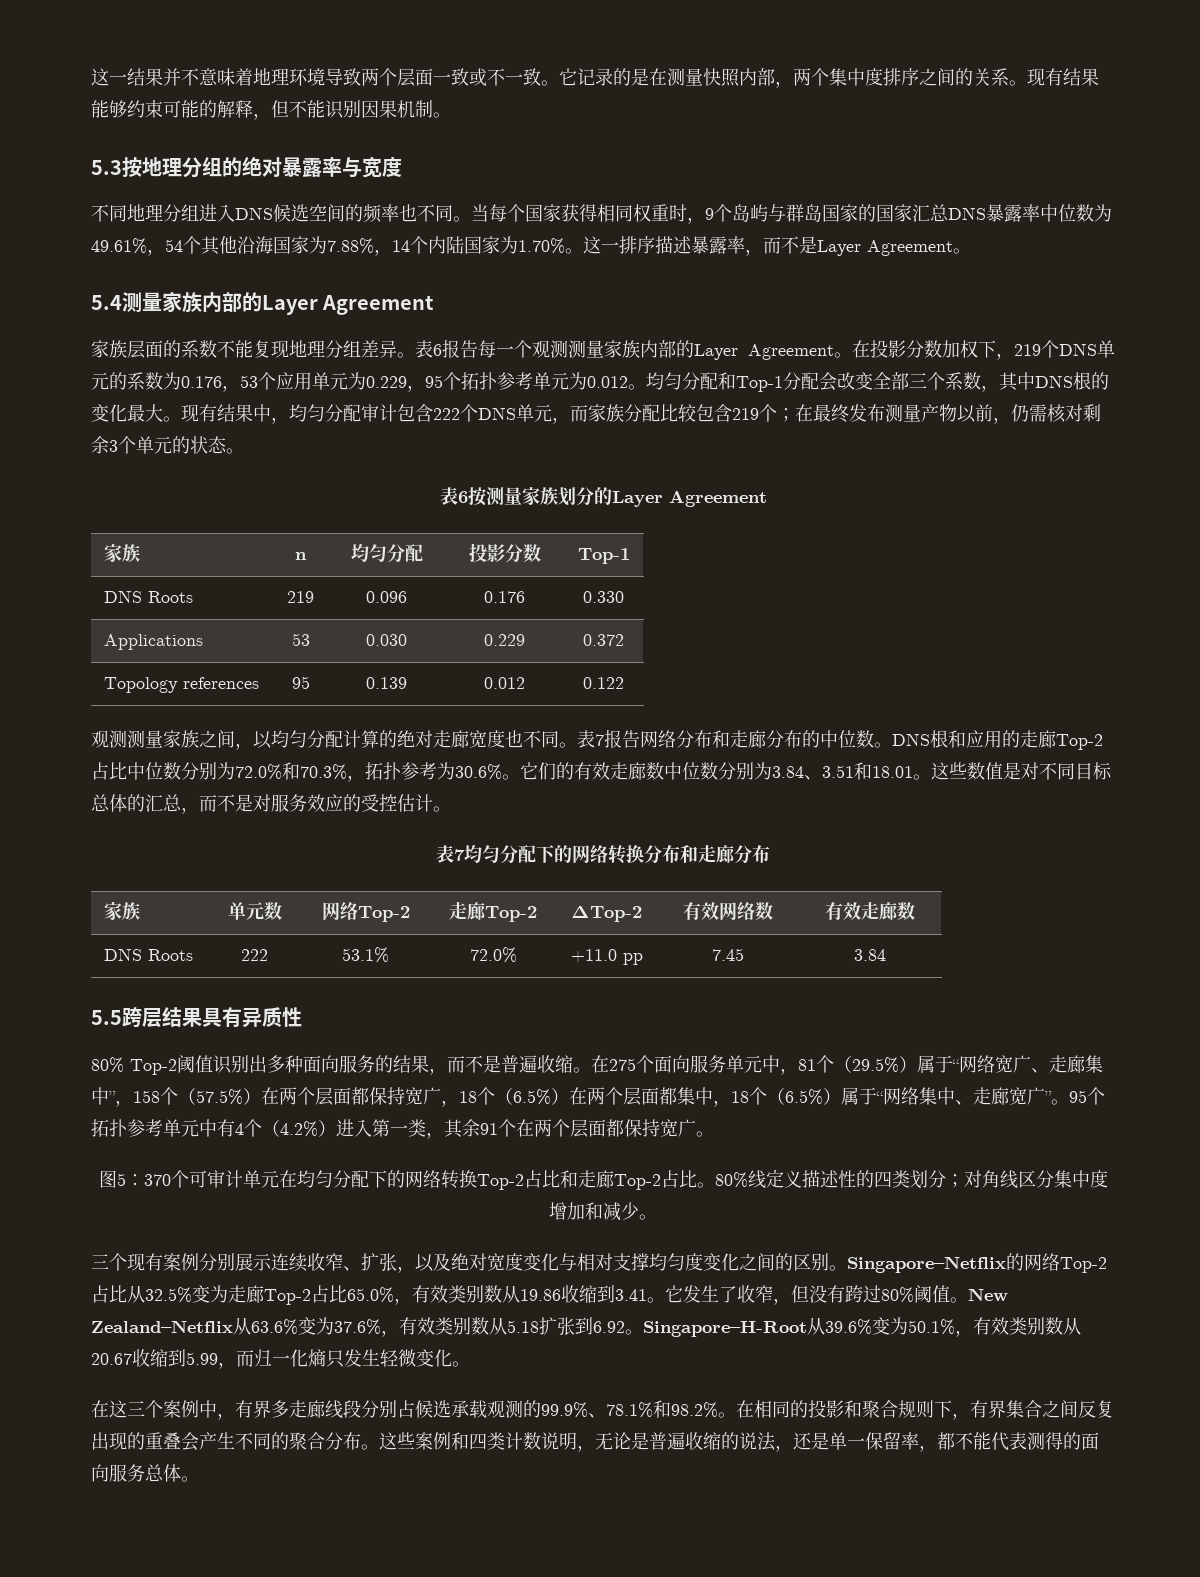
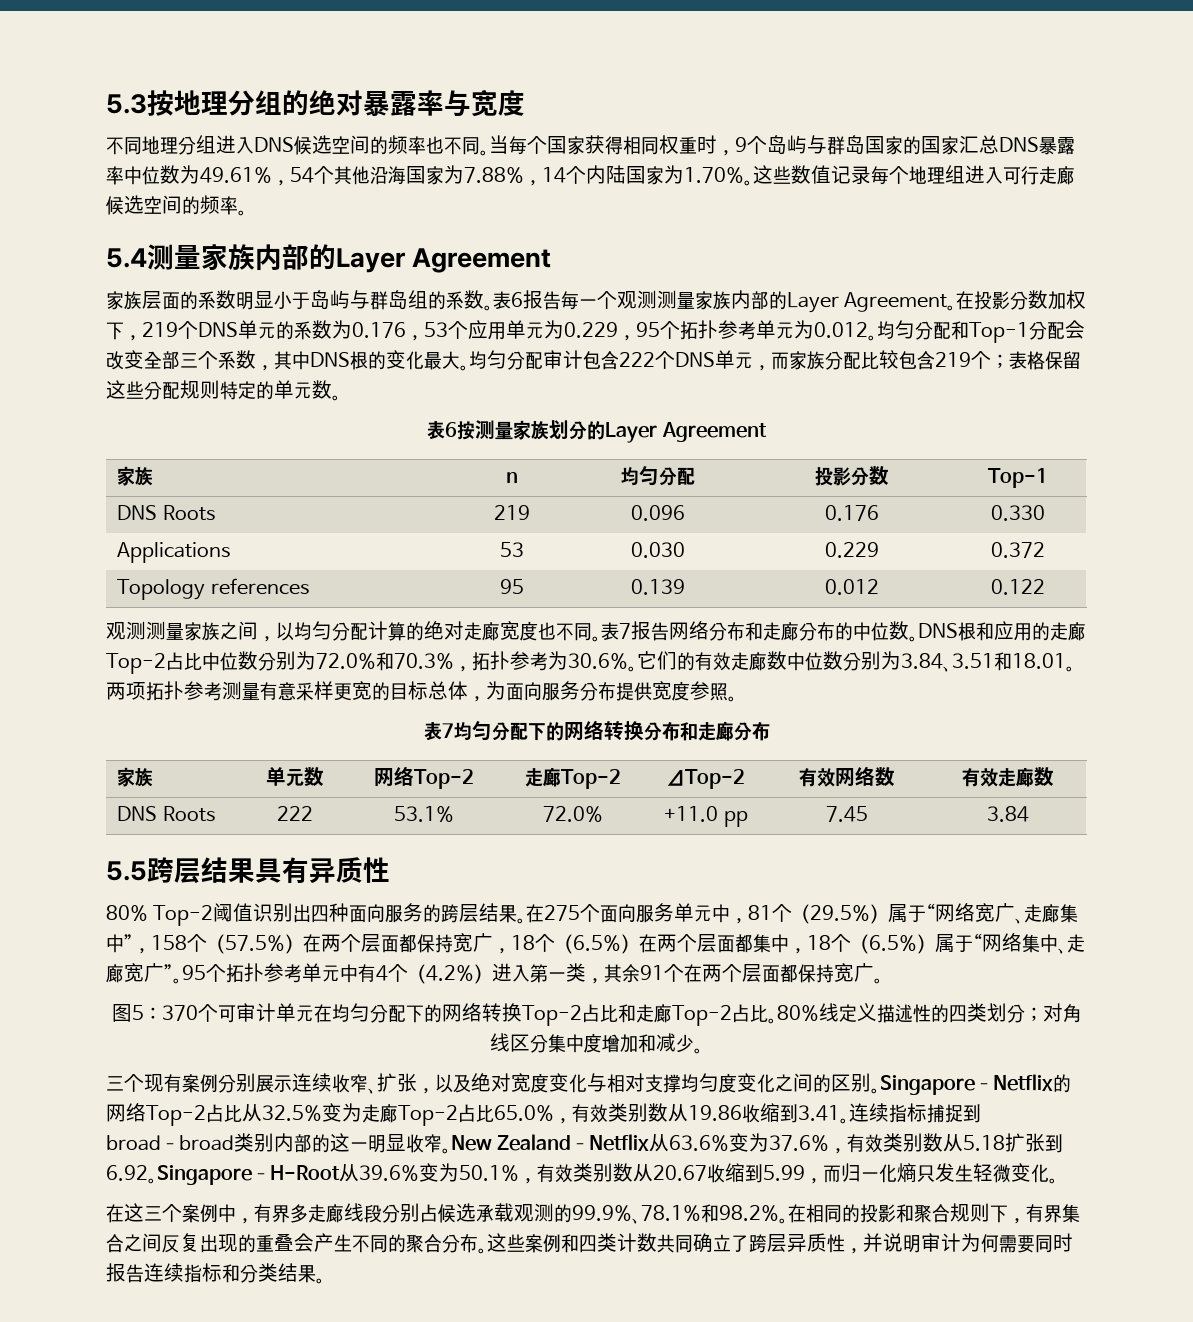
[91,68,1099,88] [91,100,451,120] 这一结果并不意味着地理环境导致两个层面一致或不一致。它记录的是在测量快照内部，两个集中度排序之间的关系。现有结果能够约束可能的解释，但不能识别因果机制。 // -> (106, 104) none
[601,236,953,256] 一排序描述暴露率，而不是Layer Agreement -> [773,165,1075,185] [105,195,238,215] 些数值记录每个地理组进入可行走廊候选空间的频率
[217,340,397,358] 不能复现地理分组差异 -> [236,290,484,310] 明显小于岛屿与群岛组的系数
[181,404,289,424] 现有结果中， -> (469, 368) none
[795,404,1101,424] [91,436,227,454] 在最终发布测量产物以前，仍需核对剩余3个单元的状态 -> [1009,351,1081,370] [106,380,332,400] 表格保留这些分配规则特定的单元数
[931,762,1112,780] [91,794,433,814] 这些数值是对不同目标总体的汇总，而不是对服务效应的受控估计 -> [106,681,728,702] 两项拓扑参考测量有意采样更宽的目标总体，为面向服务分布提供宽度参照
[267,1055,285,1073] 多 -> [311,905,330,923] 四
[393,1055,573,1075] 结果，而不是普遍收缩 -> [441,903,518,923] 跨层结果
[665,1285,950,1305] 它发生了收窄，但没有跨过80%阈值 -> [848,1103,981,1123] [106,1133,442,1153] 连续指标捕捉到broad–broad类别内部的这一明显收窄
[541,1432,1099,1452] [91,1464,181,1482] 说明，无论是普遍收缩的说法，还是单一保留率，都不能代表测得的面向服务总体 -> [657,1233,1073,1254] [106,1263,316,1283] 共同确立了跨层异质性，并说明审计为何需要同时报告连续指标和分类结果

